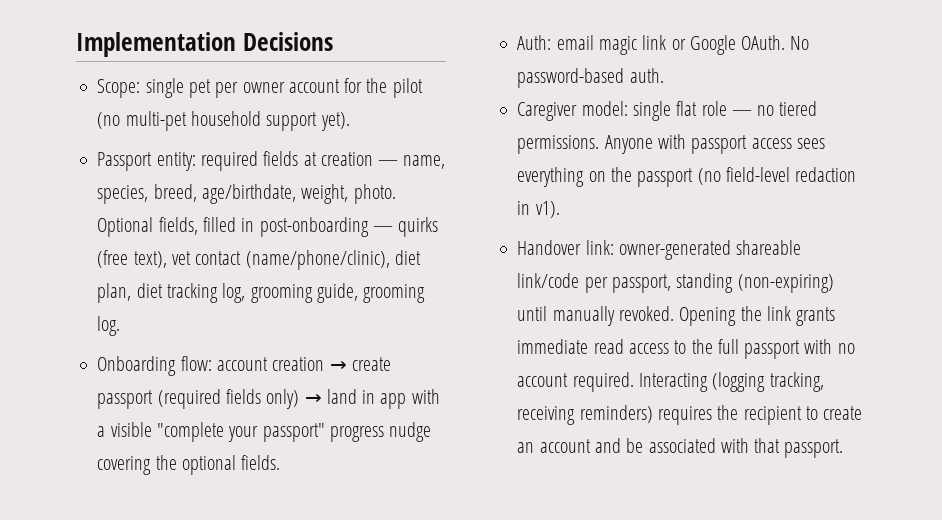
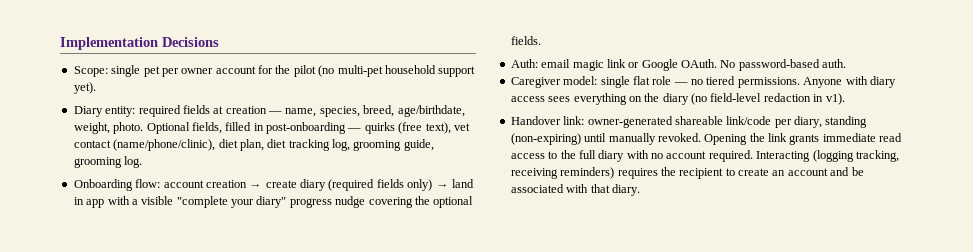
[97,152,153,171] Passport -> [73,106,103,117] Diary
[97,390,154,409] passport -> [300,179,326,191] diary
[262,423,325,442] passport" -> [256,196,287,208] diary"
[691,135,748,154] passport -> [869,76,896,88] diary
[637,168,694,187] passport -> [662,93,689,105] diary
[611,274,671,293] passport, -> [794,116,822,128] diary,
[744,340,801,359] passport -> [598,150,625,162] diary
[784,439,844,458] passport. -> [611,184,640,196] diary.

